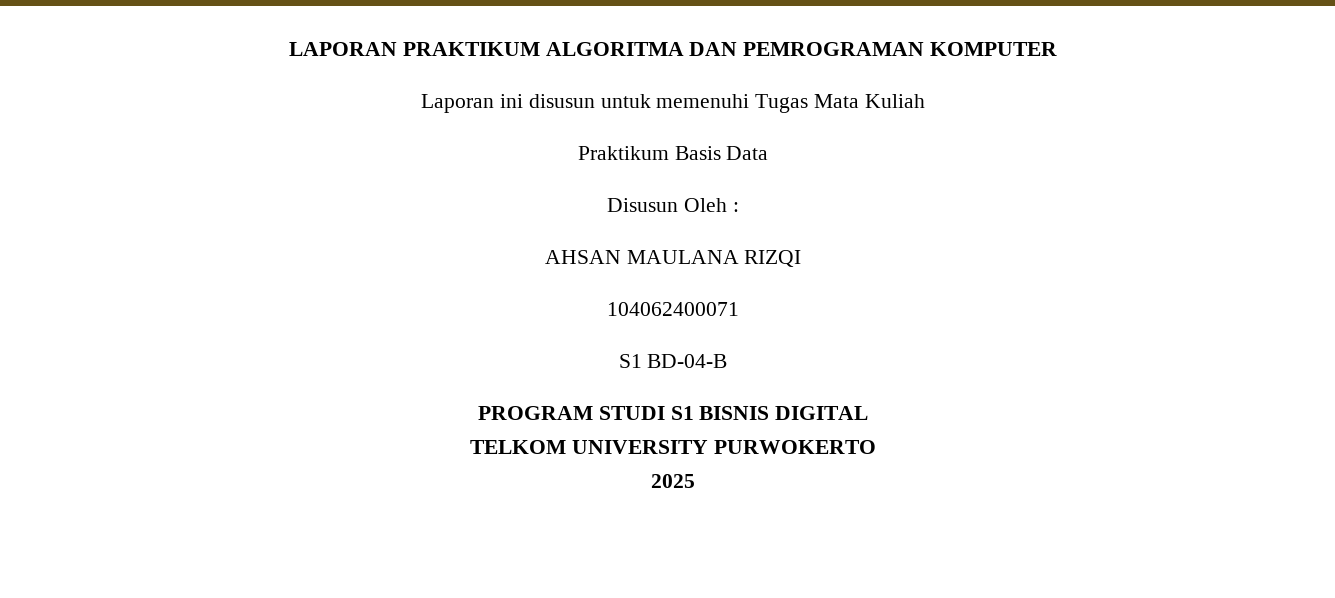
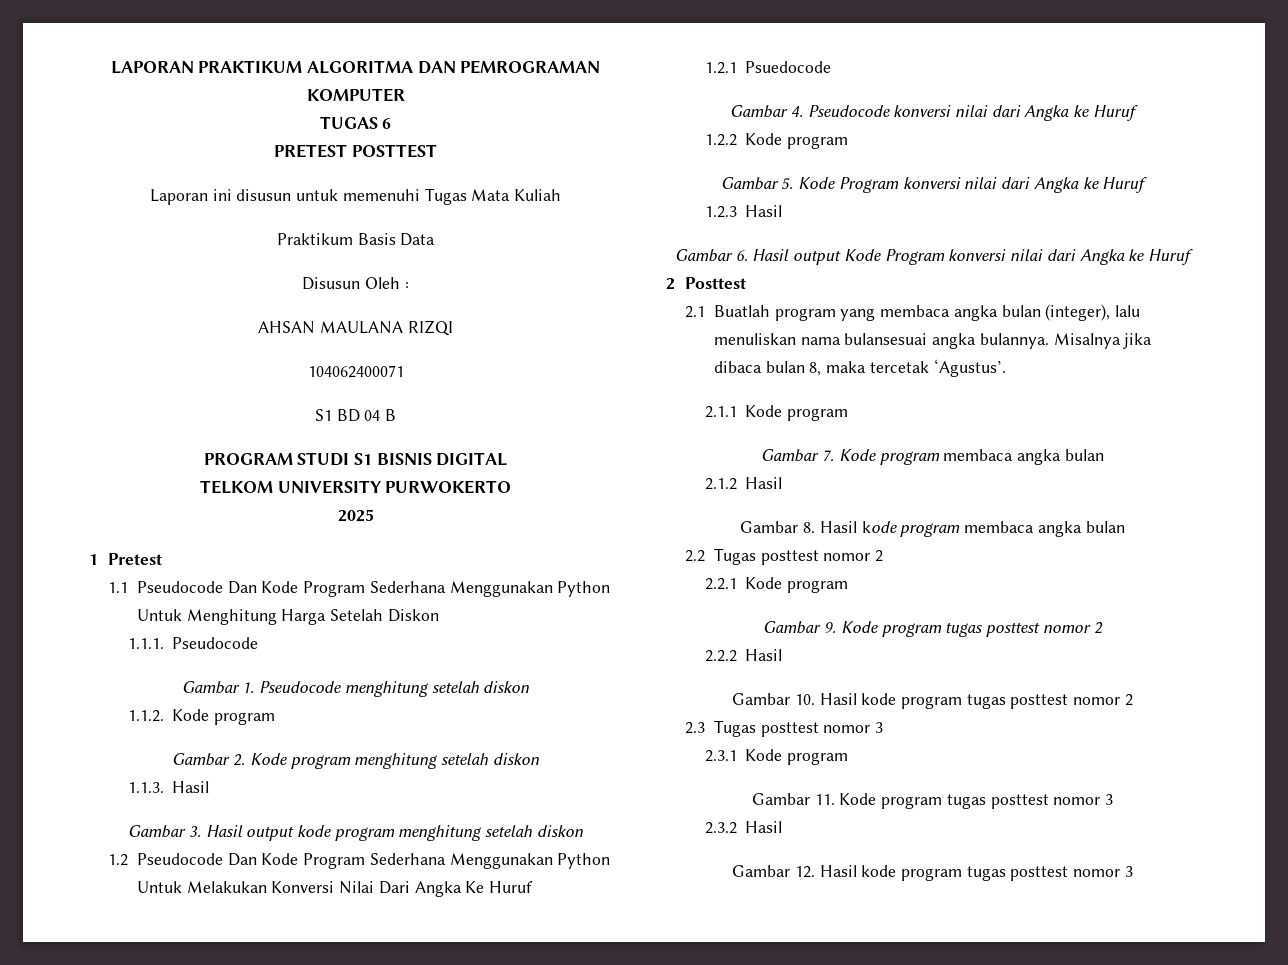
(1058, 49) none -> [319,116,392,129] [274,144,437,158] // TUGAS 6 // PRETEST POSTTEST
[647,354,728,368] BD-04-B -> [336,409,397,422] BD 04 B
(695, 481) none -> [89,553,163,565] [108,581,611,597] [137,609,439,625] [127,637,259,649] [181,681,531,697] [127,709,276,725] [172,753,540,769] [127,781,210,793] [128,825,584,841] [108,853,611,869] [137,881,534,897] [704,61,832,74] [730,105,1138,121] [704,133,849,149] [720,177,1148,193] [704,205,783,218] [675,249,1193,265] [666,277,747,290] [685,304,1141,321] [714,333,1153,349] [714,359,1006,377] [704,405,849,421] [761,449,1104,465] [704,477,783,490] [740,521,1125,537] [685,548,884,565] [704,577,849,593] [763,621,1103,637] [704,649,783,662] [732,693,1133,709] [685,720,884,737] [704,749,849,765] [751,793,1114,809] [704,821,783,834] [732,865,1133,881] // 1 Pretest // 1.1 Pseudocode Dan Kode Program Sederhana Menggunakan Python Untuk Menghitung Harga Setelah Diskon // 1.1.1. Pseudocode // Gambar 1. Pseudocode menghitung setelah diskon // 1.1.2. Kode program // Gambar 2. Kode program menghitung setelah diskon // 1.1.3. Hasil // Gambar 3. Hasil output kode program menghitung setelah diskon // 1.2 Pseudocode Dan Kode Program Sederhana Menggunakan Python Untuk Melakukan Konversi Nilai Dari Angka Ke Huruf // 1.2.1 Psuedocode // Gambar 4. Pseudocode konversi nilai dari Angka ke Huruf // 1.2.2 Kode program // Gambar 5. Kode Program konversi nilai dari Angka ke Huruf // 1.2.3 Hasil // Gambar 6. Hasil output Kode Program konversi nilai dari Angka ke Huruf // 2 Posttest // 2.1 Buatlah program yang membaca angka bulan (integer), lalu menuliskan nama bulansesuai angka bulannya. Misalnya jika dibaca bulan 8, maka tercetak ‘Agustus’. // 2.1.1 Kode program // Gambar 7. Kode program membaca angka bulan // 2.1.2 Hasil // Gambar 8. Hasil kode program membaca angka bulan // 2.2 Tugas posttest nomor 2 // 2.2.1 Kode program // Gambar 9. Kode program tugas posttest nomor 2 // 2.2.2 Hasil // Gambar 10. Hasil kode program tugas posttest nomor 2 // 2.3 Tugas posttest nomor 3 // 2.3.1 Kode program // Gambar 11. Kode program tugas posttest nomor 3 // 2.3.2 Hasil // Gambar 12. Hasil kode program tugas posttest nomor 3

